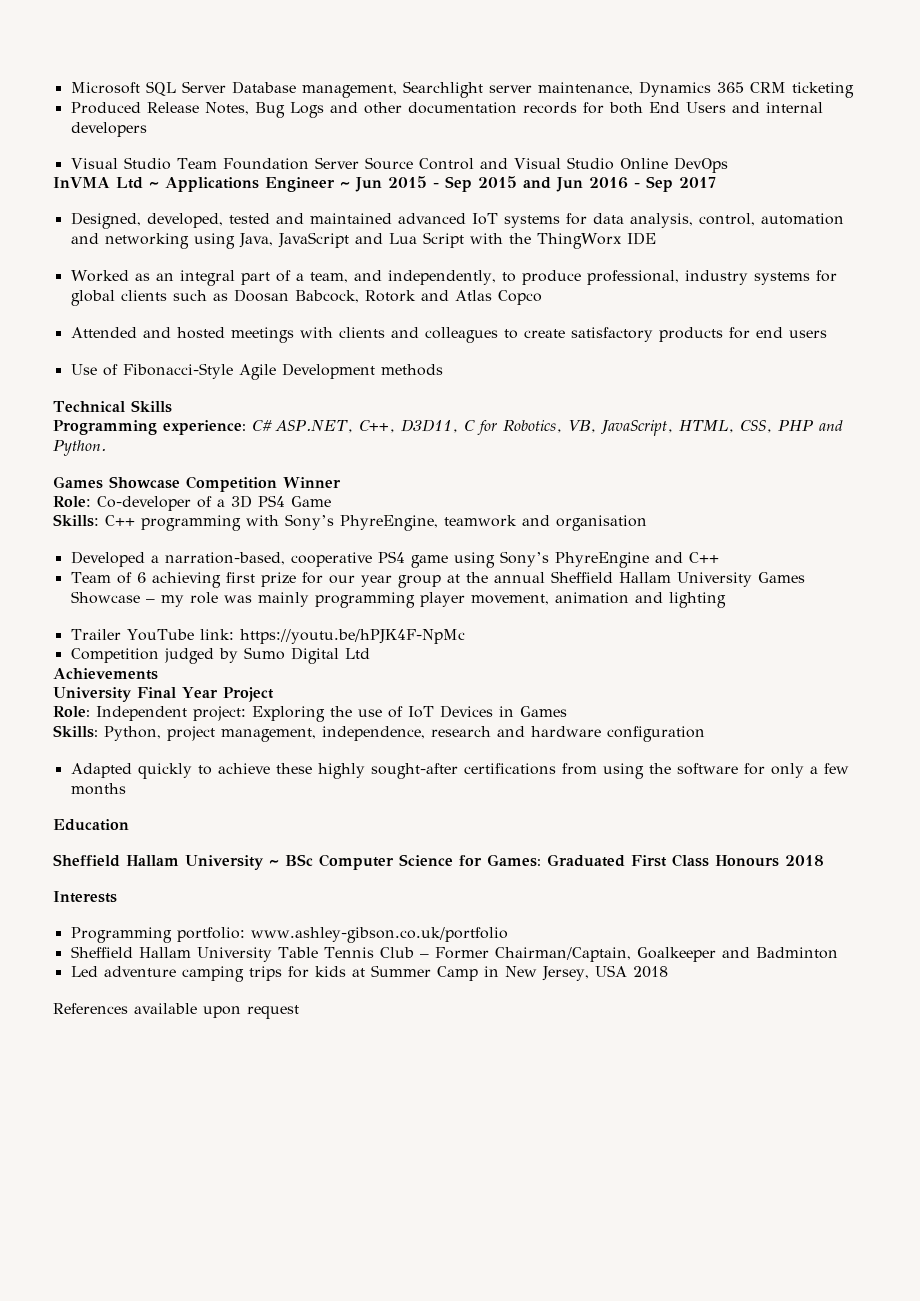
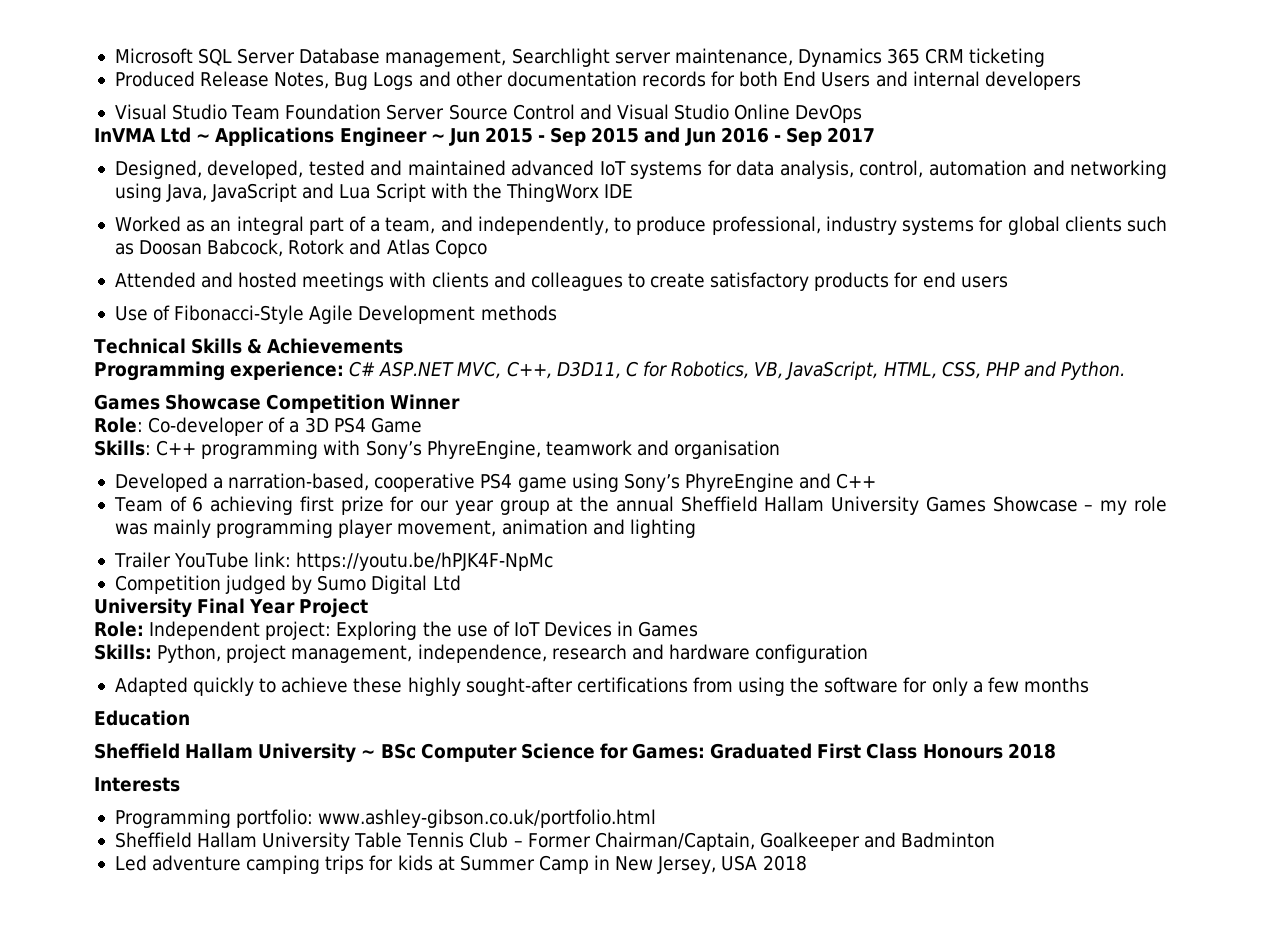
(172, 406) none -> [247,338,404,354] & Achievements
[275,420,353,433] ASP.NET, -> [379,361,502,379] ASP.NET MVC,
[53,668,158,680] // Achievements -> (461, 583) none
[250,927,508,943] www.ashley-gibson.co.uk/portfolio -> [318,809,657,828] www.ashley-gibson.co.uk/portfolio.html
[53,1003,299,1019] // References available upon request -> (807, 863) none

